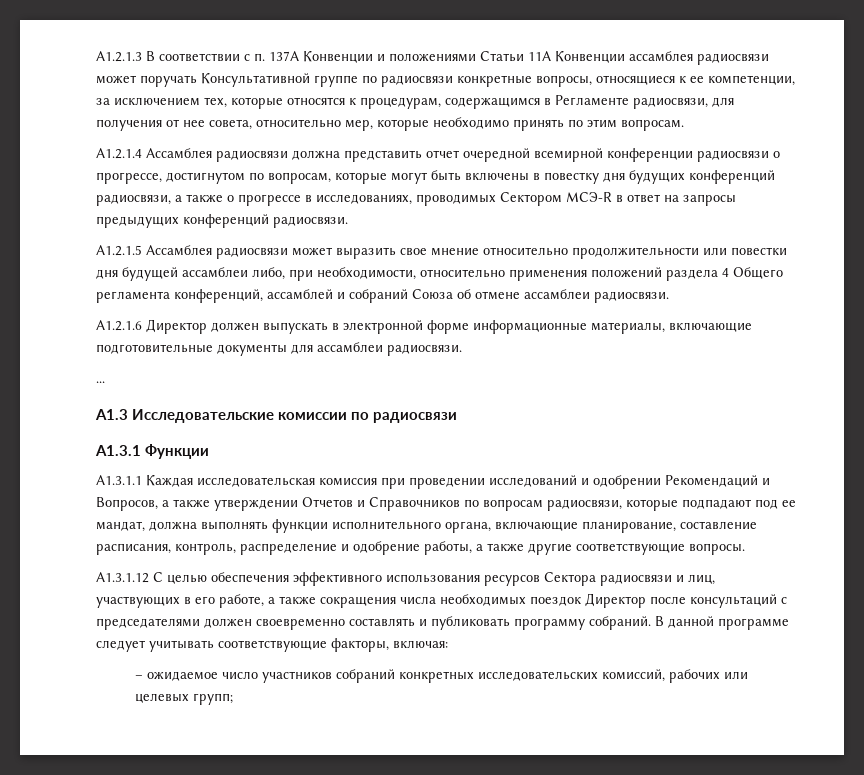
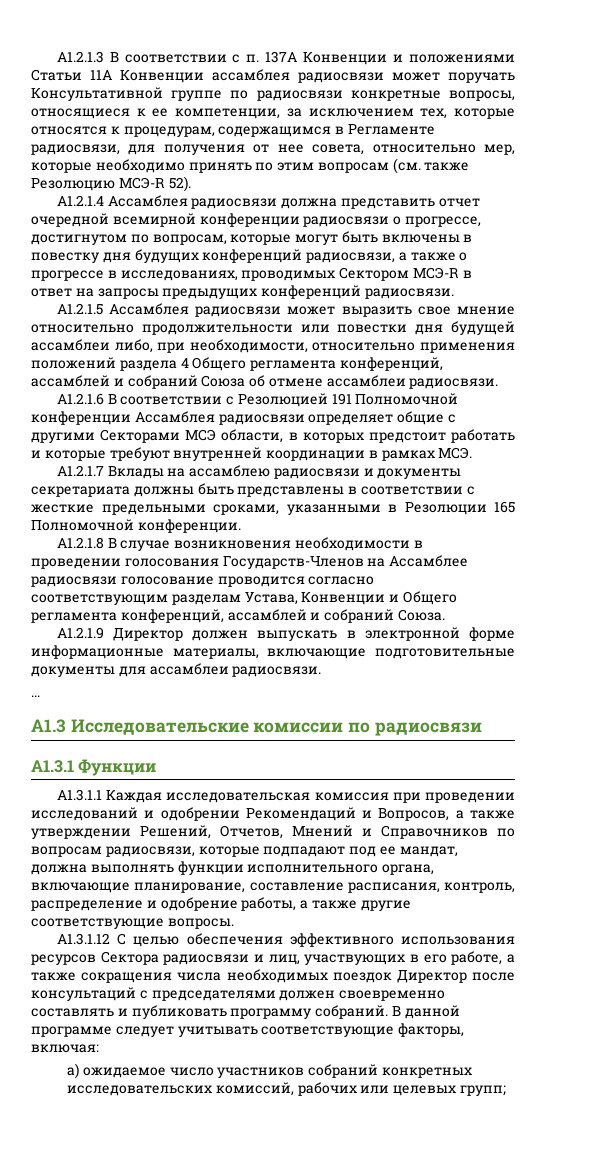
[621,119,684,131] вопросам. -> [317,158,470,174] [31,176,191,192] вопросам (см. также Резолюцию МСЭ-R 52).
(142, 325) none -> [107,393,459,407] [31,411,456,425] [31,429,515,443] [31,447,473,461] [56,465,462,479] [31,483,475,497] [31,501,515,515] [31,519,241,533] [56,537,423,551] [31,555,469,569] [31,576,375,587] [31,591,457,605] [31,609,445,623] [56,627,104,639] В соответствии с Резолюцией 191 Полномочной конференции Ассамблея радиосвязи определяет общие с другими Секторами МСЭ области, в которых предстоит работать и которые требуют внутренней координации в рамках МСЭ. // А1.2.1.7 Вклады на ассамблею радиосвязи и документы секретариата должны быть представлены в соответствии с жесткие предельными сроками, указанными в Резолюции 165 Полномочной конференции. // А1.2.1.8 В случае возникновения необходимости в проведении голосования Государств-Членов на Ассамблее радиосвязи голосование проводится согласно соответствующим разделам Устава, Конвенции и Общего регламента конференций, ассамблей и собраний Союза. // А1.2.1.9
[302,497,353,508] Отчетов -> [140,825,353,839] Решений, Отчетов, Мнений
[134,675,143,679] – -> [66,1063,79,1079] a)

